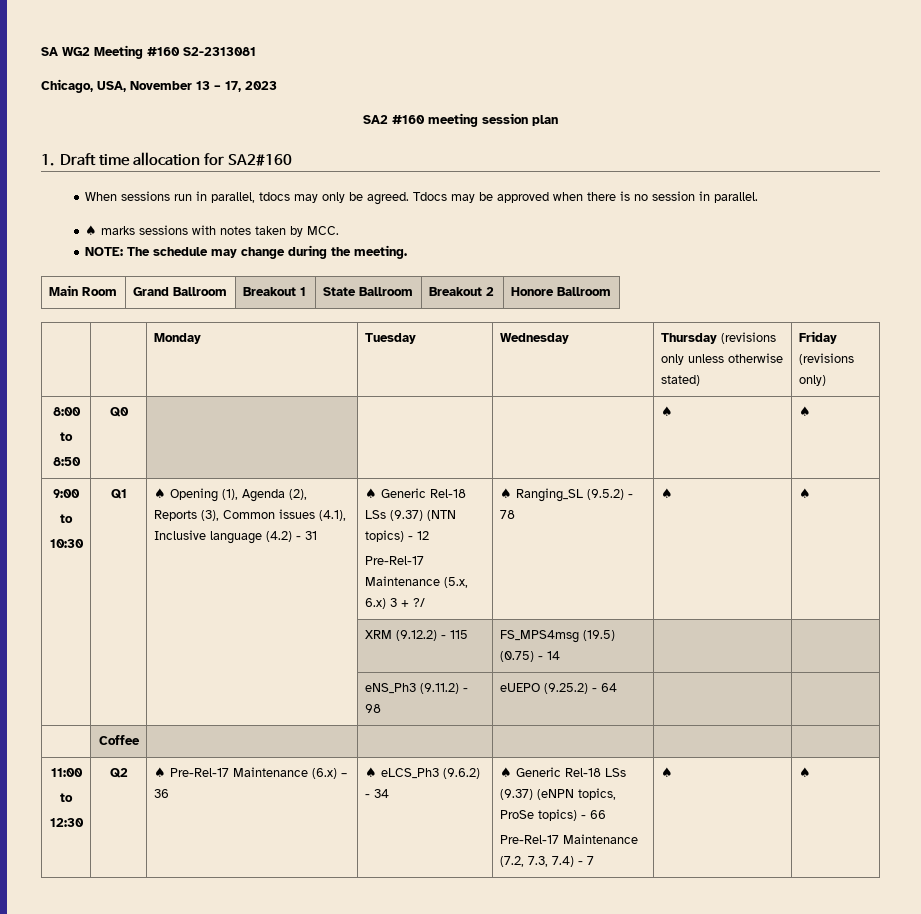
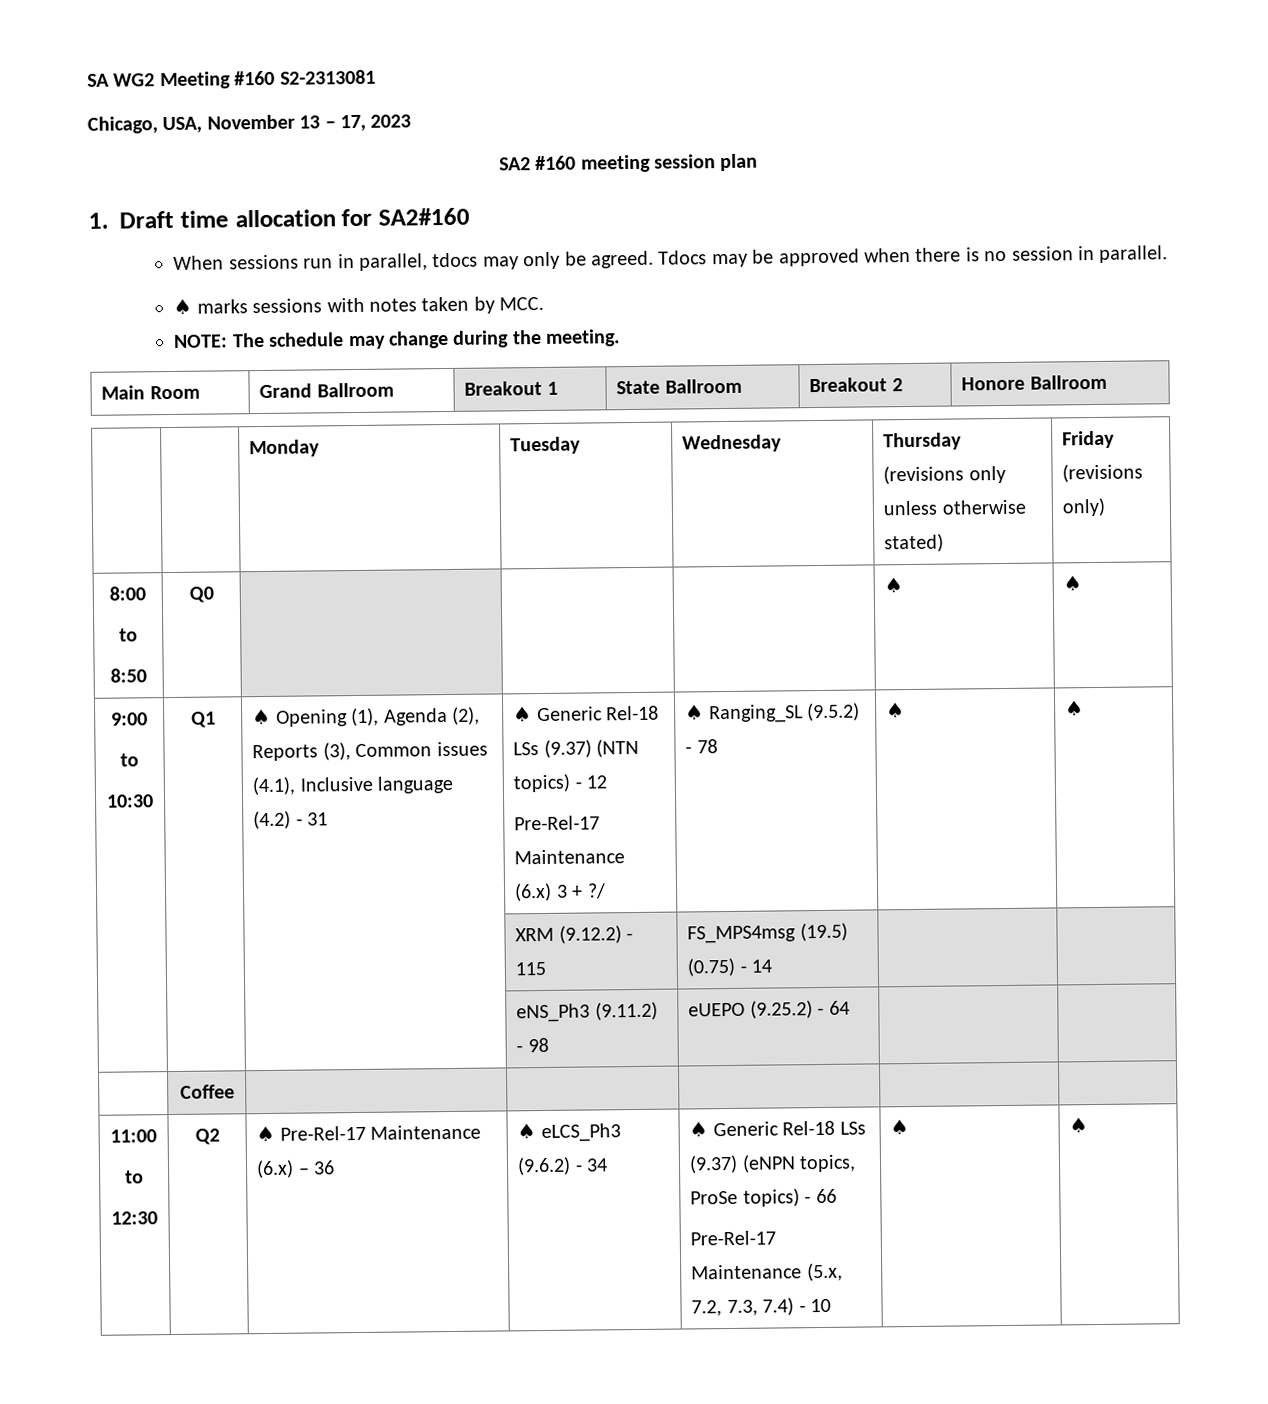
[443,577,468,588] [364,598,386,609] (5.x, 6.x) -> [514,882,553,902] (6.x)
[499,856,524,867] (7.2, -> [806,1262,843,1282] [691,1300,723,1317] (5.x, 7.2,
[586,856,594,865] 7 -> [810,1298,832,1313] 10

